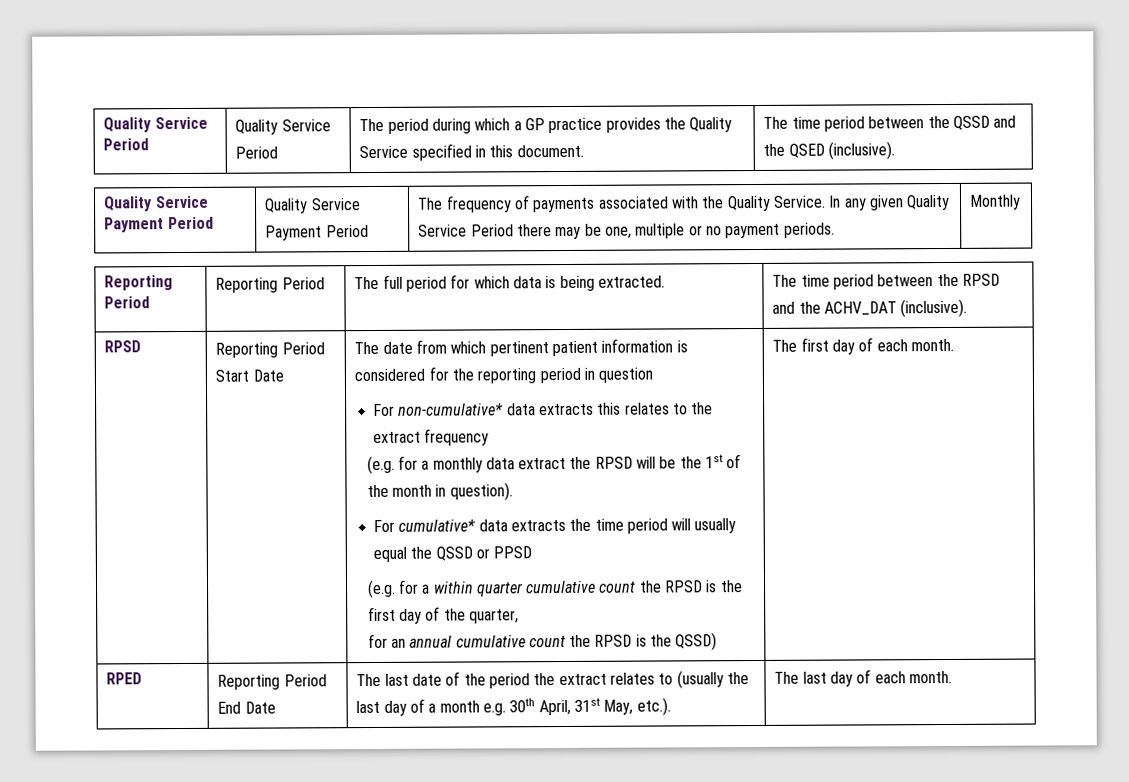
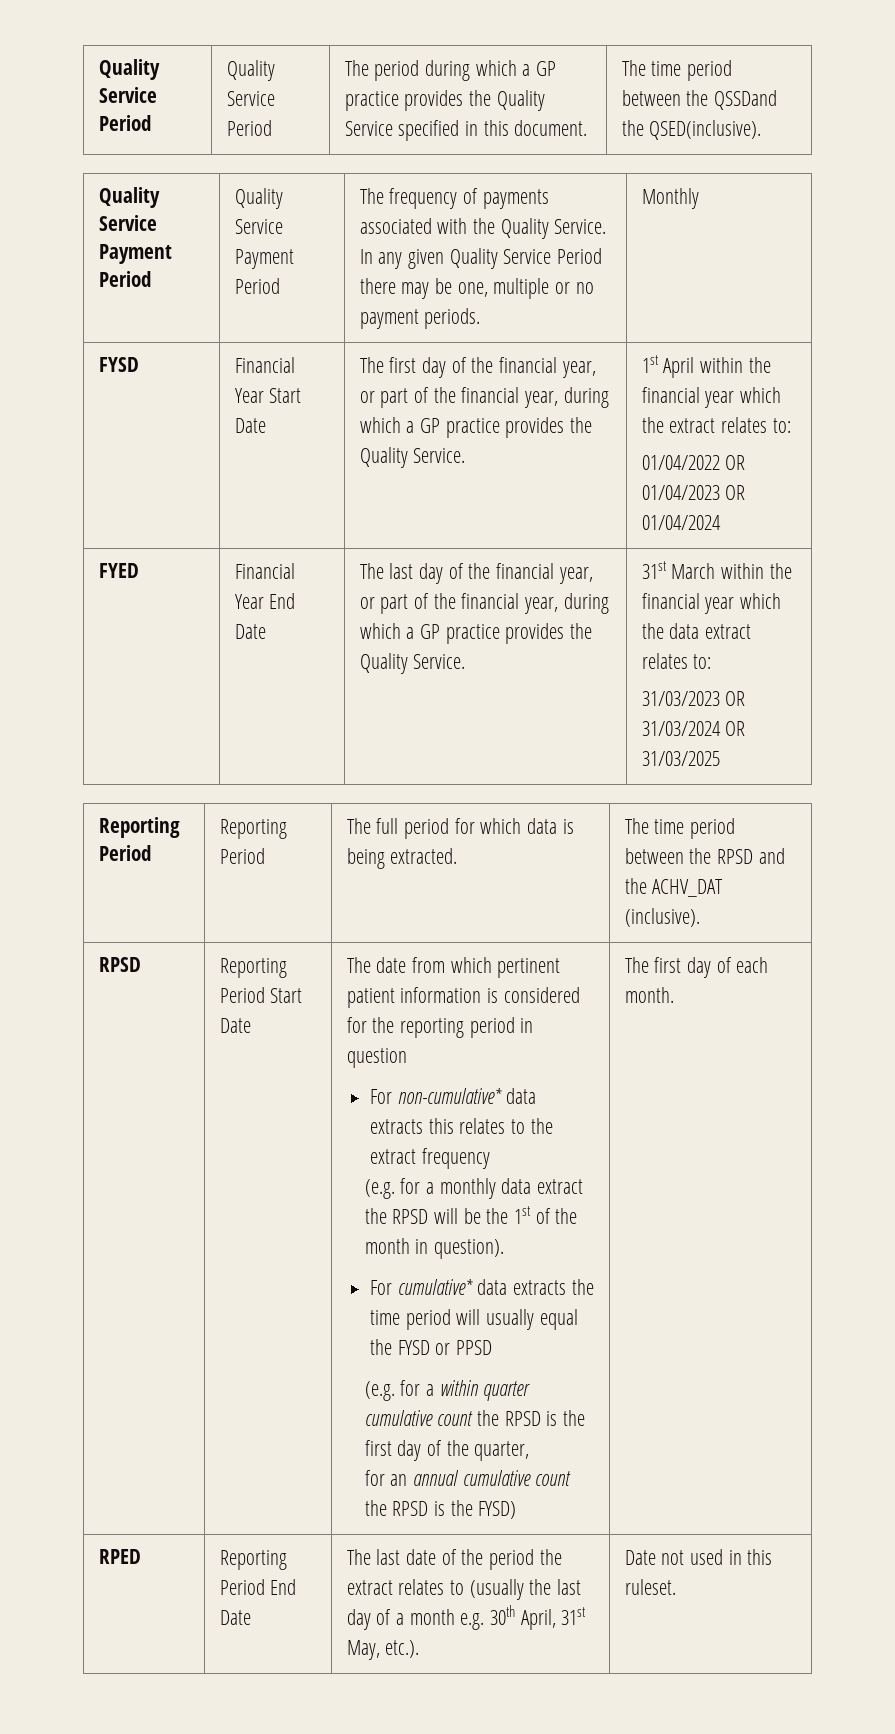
[952,115,1017,130] [763,141,895,160] QSSD and the QSED (inclusive). -> [714,90,778,110] [621,120,762,140] QSSDand the QSED(inclusive).
(1022, 202) none -> [98,357,139,372] [234,357,295,373] [234,388,302,403] [234,418,266,433] [359,357,596,378] [359,387,609,408] [359,417,593,438] [359,447,466,468] [641,355,771,378] [641,387,782,408] [641,417,791,433] [641,455,746,470] [641,485,746,500] [641,515,721,530] [98,563,139,578] [234,563,295,579] [234,593,296,609] [234,624,266,639] [359,563,593,584] [359,593,609,614] [359,623,593,644] [359,653,466,674] [641,561,792,579] [641,593,782,614] [641,623,752,639] [641,653,712,669] [641,691,746,706] [641,721,746,736] [641,751,720,766] // FYSD | Financial Year Start Date | The first day of the financial year, or part of the financial year, during which a GP practice provides the Quality Service. | 1st April within the financial year which the extract relates to: // 01/04/2022 OR 01/04/2023 OR 01/04/2024 // FYED | Financial Year End Date | The last day of the financial year, or part of the financial year, during which a GP practice provides the Quality Service. | 31st March within the financial year which the data extract relates to: // 31/03/2023 OR 31/03/2024 OR 31/03/2025
[435,546,473,561] QSSD -> [397,1340,430,1355] FYSD
[675,632,718,651] QSSD) -> [478,1501,517,1519] FYSD)
[774,669,952,687] The last day of each month. -> [624,1549,773,1565] [624,1579,676,1595] Date not used in this ruleset.

